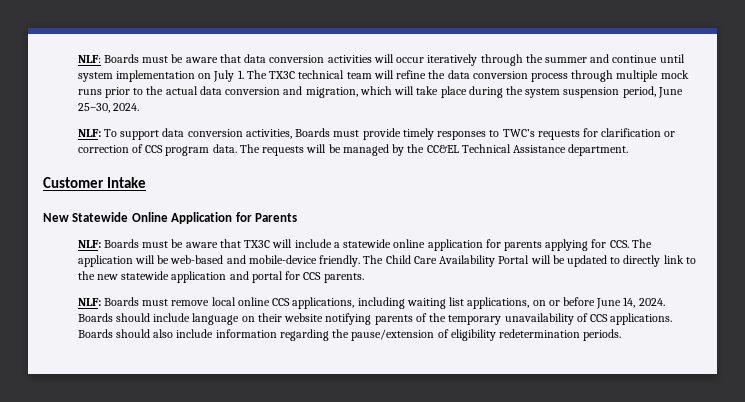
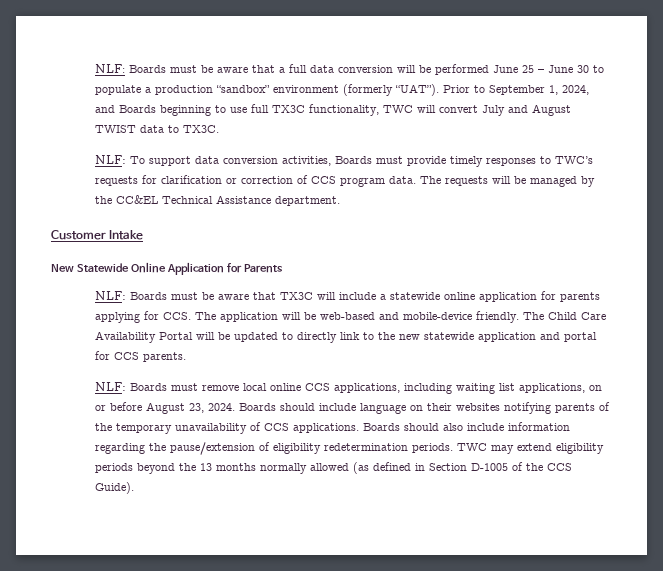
[77,54,685,66] [77,70,689,82] [77,86,683,98] [77,103,139,113] NLF: Boards must be aware that data conversion activities will occur iteratively through the summer and continue until system implementation on July 1. The TX3C technical team will refine the data conversion process through multiple mock runs prior to the actual data conversion and migration, which will take place during the system suspension period, June 25–30, 2024. -> [94,64,604,75] [94,84,589,96] [94,104,571,116] [94,125,219,133] NLF: Boards must be aware that a full data conversion will be performed June 25 – June 30 to populate a production “sandbox” environment (formerly “UAT”). Prior to September 1, 2024, and Boards beginning to use full TX3C functionality, TWC will convert July and August TWIST data to TX3C.
[596,297,636,309] June 14, -> [145,402,204,414] August 23,
[284,313,324,322] website -> [455,403,500,411] websites
(622, 335) none -> [456,443,604,454] [94,462,572,474] [94,482,134,494] TWC may extend eligibility periods beyond the 13 months normally allowed (as defined in Section D-1005 of the CCS Guide).

